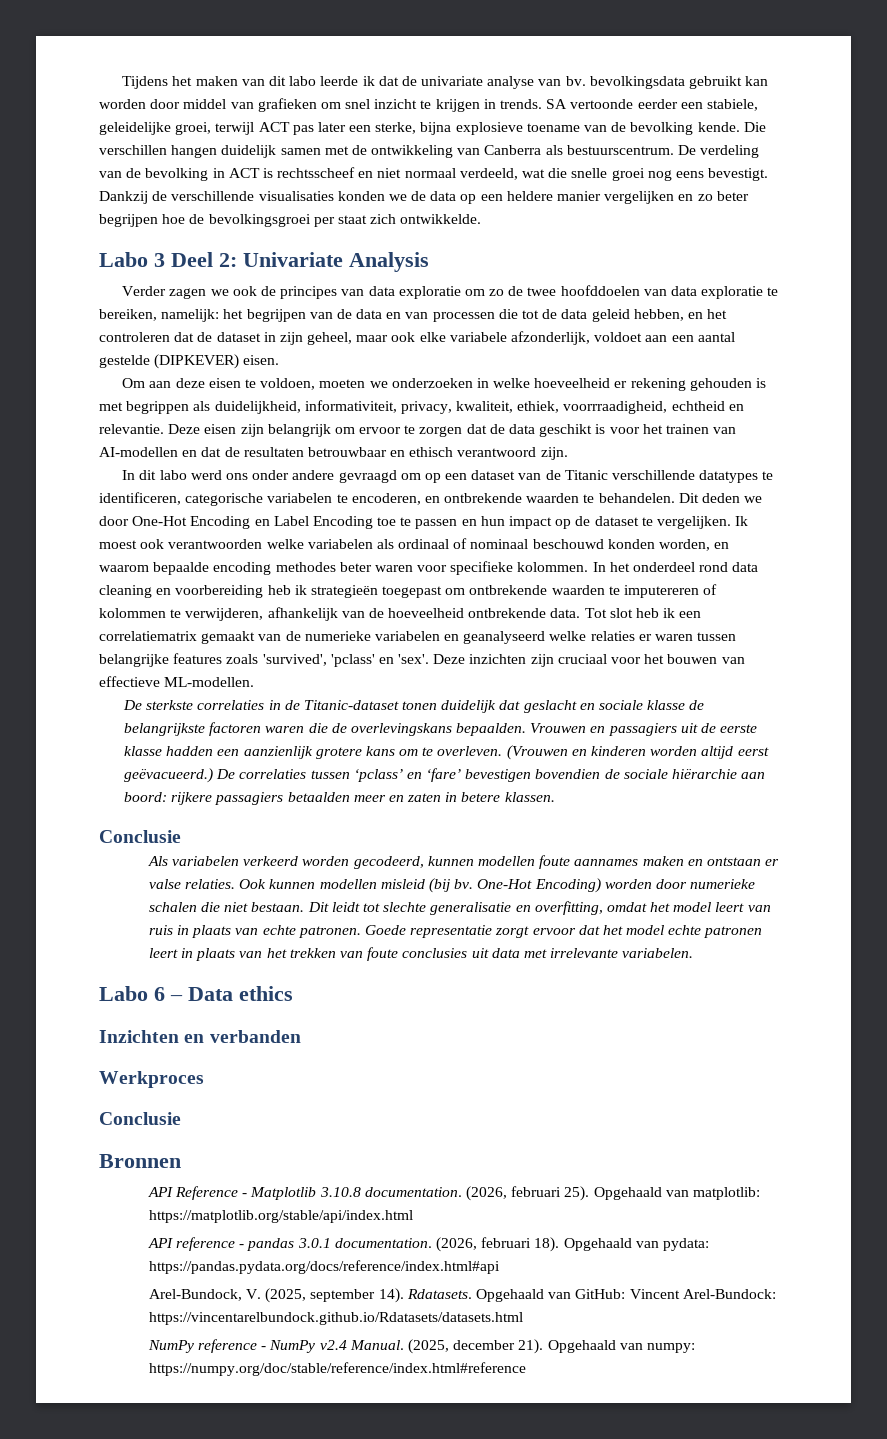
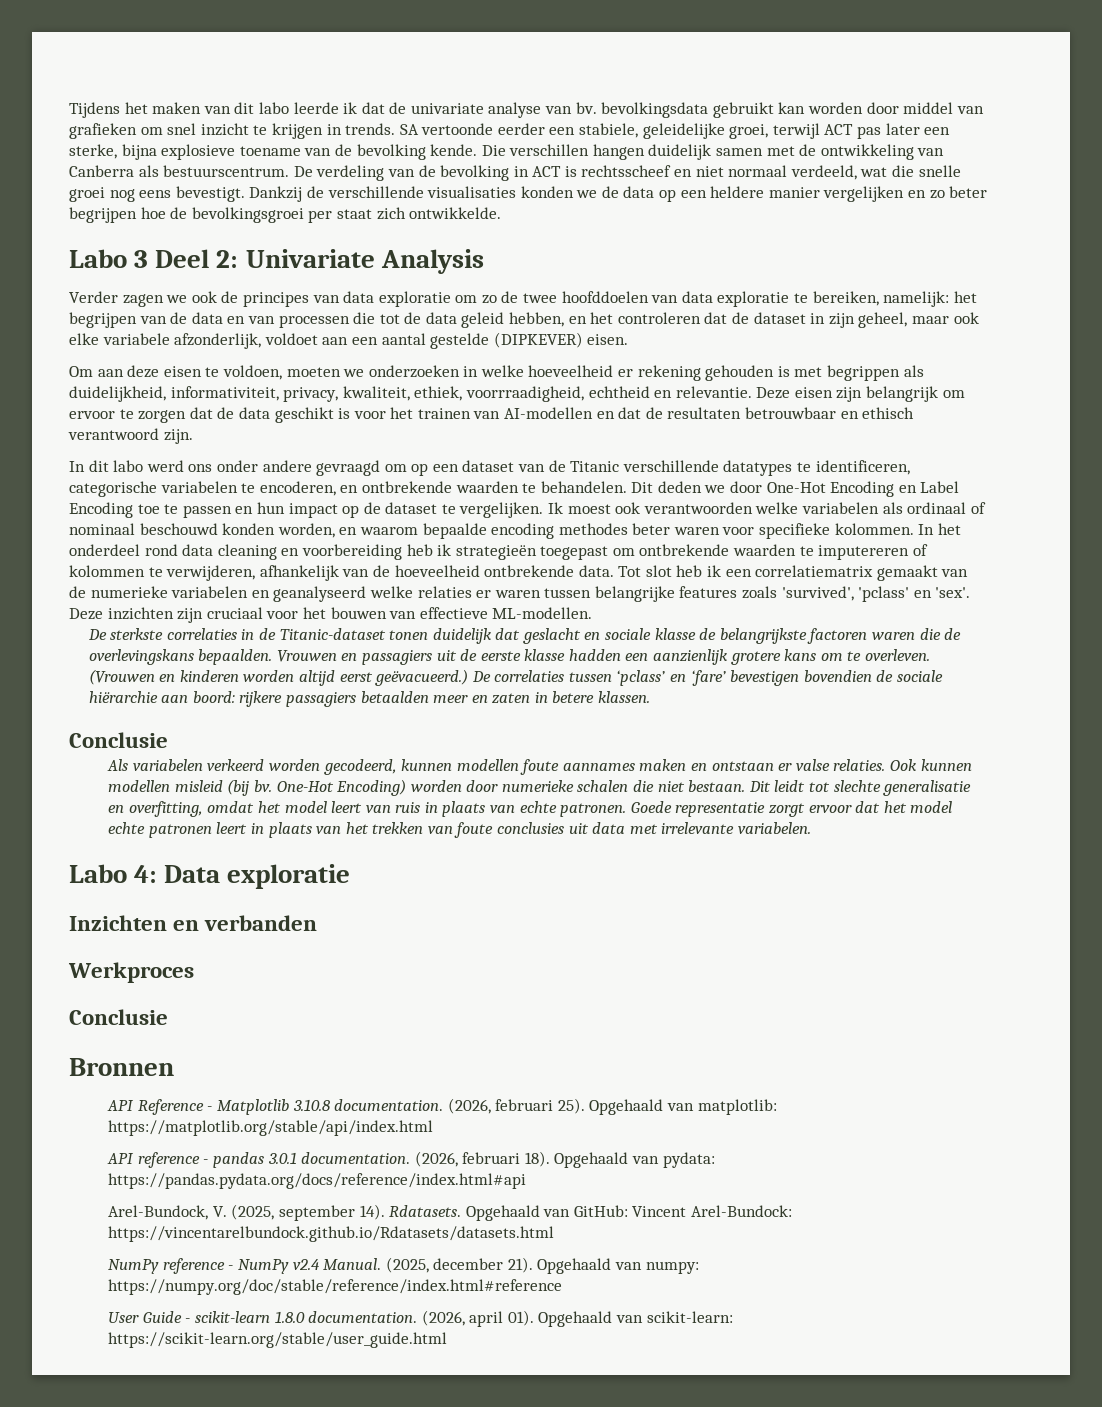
[154,986,293,1001] 6 – Data ethics -> [134,864,351,889] 4: Data exploratie
(526, 1369) none -> [108,1310,733,1327] [108,1332,448,1348] // User Guide - scikit-learn 1.8.0 documentation. (2026, april 01). Opgehaald van scikit-learn: https://scikit-learn.org/stable/user_guide.html

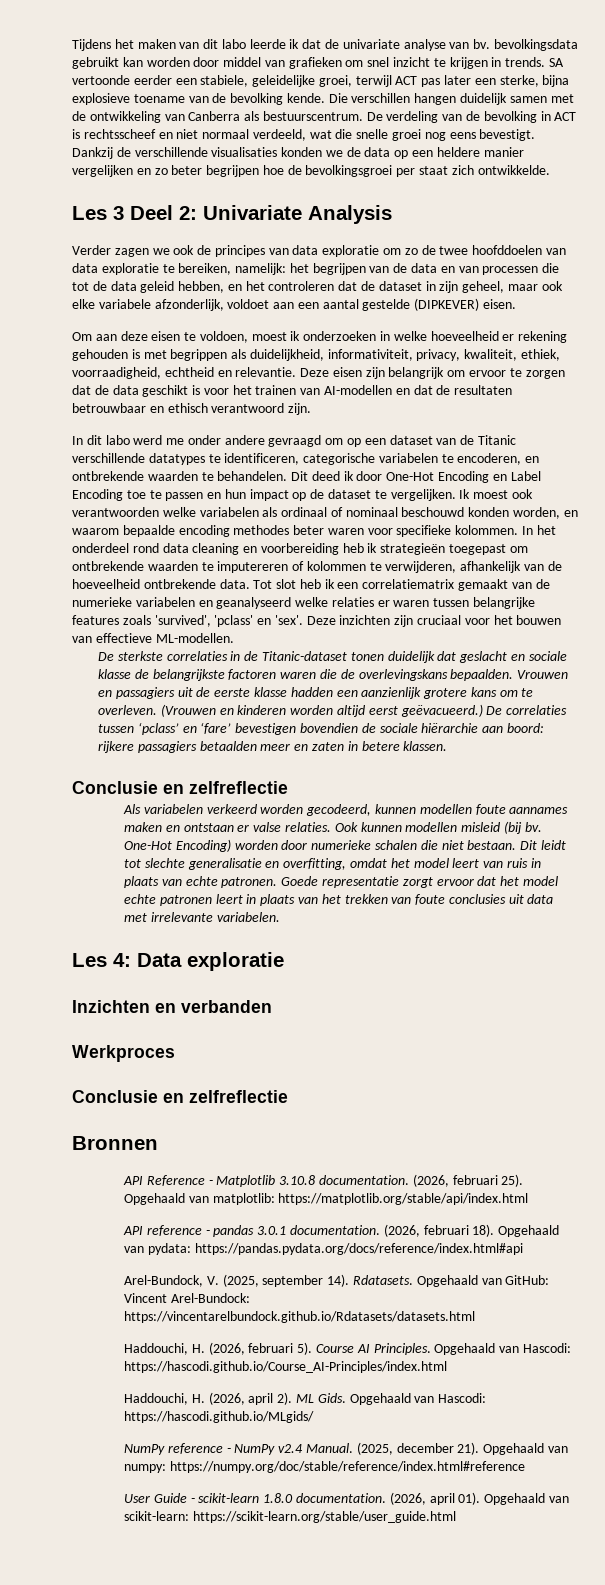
[69,249,127,268] Labo -> [72,206,107,220] Les
[286,367,365,377] moeten we -> [251,331,301,341] moest ik
[465,386,584,402] voorrraadigheid, -> [72,367,161,379] voorraadigheid,
[188,464,213,472] ons -> [166,438,185,445] me
[657,481,726,493] deden we -> [311,471,354,481] deed ik
(168, 740) none -> [163,781,288,794] en zelfreflectie
[69,864,127,883] Labo -> [72,953,107,967] Les
(168, 1017) none -> [163,1090,288,1103] en zelfreflectie
(555, 1234) none -> [124,1342,571,1355] [124,1361,448,1373] [124,1392,487,1405] [124,1411,315,1423] // Haddouchi, H. (2026, februari 5). Course AI Principles. Opgehaald van Hascodi: https://hascodi.github.io/Course_AI-Principles/index.html // Haddouchi, H. (2026, april 2). ML Gids. Opgehaald van Hascodi: https://hascodi.github.io/MLgids/

